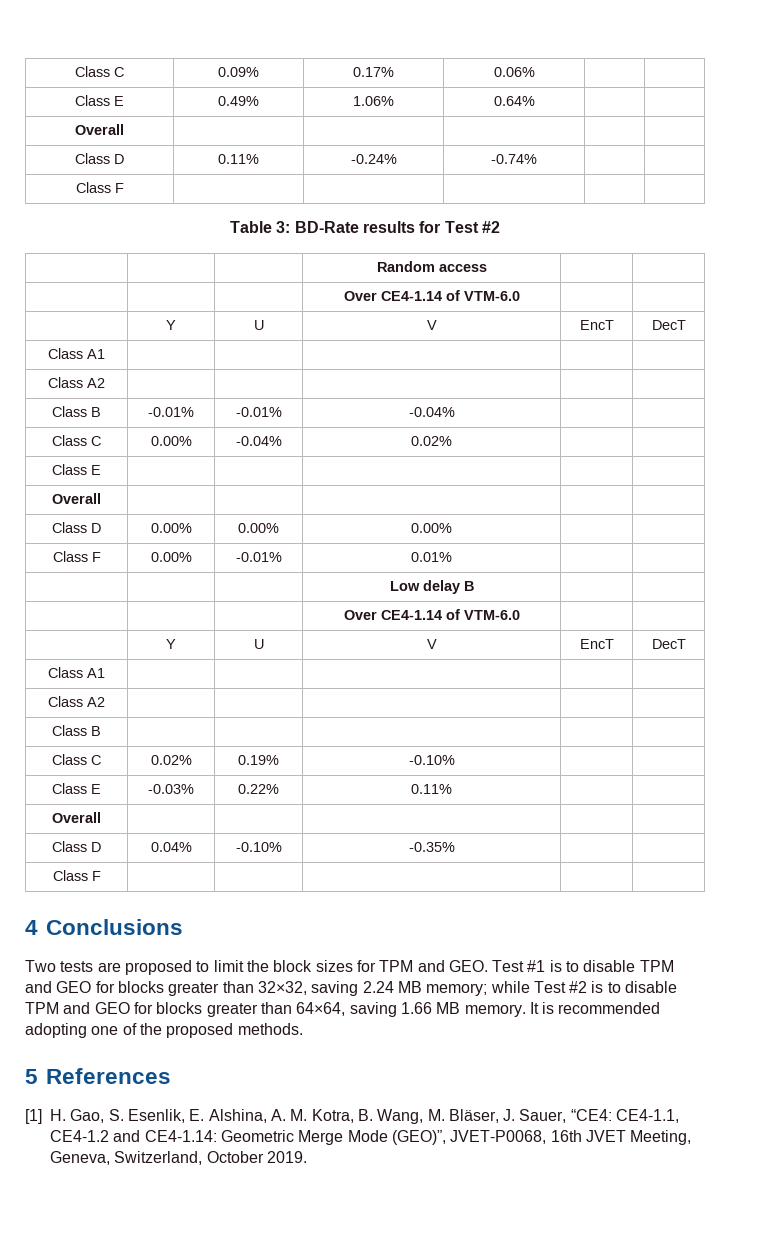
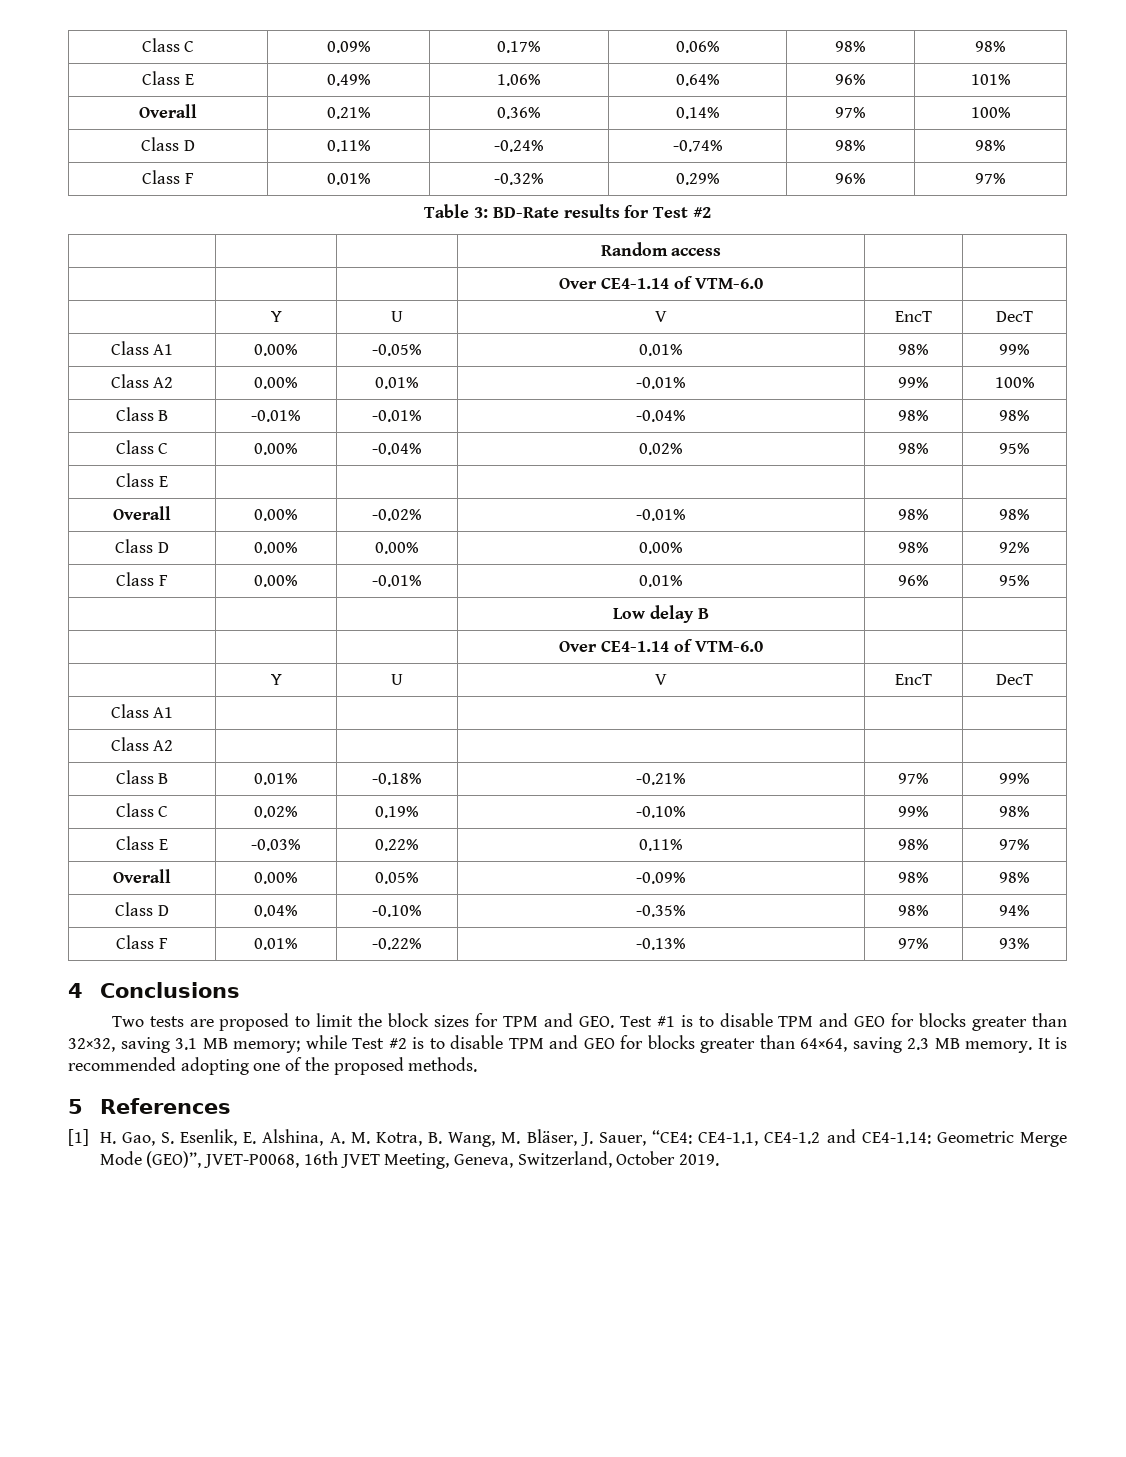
(535, 72) | -> [835,41,866,52] [975,41,1006,52] 98% | 98%
[75,124,124,135] | // Overall | | | | | -> [835,74,866,85] [970,74,1011,85] [139,104,197,118] [326,107,371,119] [497,107,541,119] [675,107,720,119] [835,107,866,118] [970,107,1011,118] 96% | 101% // Overall | 0.21% | 0.36% | 0.14% | 97% | 100%
[75,182,124,193] | // Class F | | | | | -> [835,140,866,151] [975,140,1006,151] [142,170,194,184] [326,173,371,185] [494,173,544,185] [675,173,720,185] [835,173,866,184] [975,173,1006,184] 98% | 98% // Class F | 0.01% | -0.32% | 0.29% | 96% | 97%
[48,377,105,388] | | | | // Class A2 | | | | | -> [254,344,298,356] [372,344,422,356] [639,344,683,356] [898,344,929,355] [999,344,1030,355] [110,374,174,388] [254,377,298,389] [375,377,419,389] [636,377,686,389] [898,377,929,388] [994,377,1035,388] 0.00% | -0.05% | 0.01% | 98% | 99% // Class A2 | 0.00% | 0.01% | -0.01% | 99% | 100%
(455, 412) | -> [898,410,929,421] [999,410,1030,421] 98% | 98%
(452, 441) | -> [898,443,929,454] [999,443,1030,454] 98% | 95%
(101, 498) | | | | -> [254,509,298,521] [372,509,422,521] [636,509,686,521] [898,509,929,520] [999,509,1030,520] 0.00% | -0.02% | -0.01% | 98% | 98%
(452, 528) | -> [898,542,929,553] [999,542,1030,553] 98% | 92%
(452, 557) | -> [898,575,929,586] [999,575,1030,586] 96% | 95%
(101, 731) | | | | -> [254,773,298,785] [372,773,422,785] [636,773,686,785] [898,773,929,784] [999,773,1030,784] 0.01% | -0.18% | -0.21% | 97% | 99%
(455, 760) | -> [898,806,929,817] [999,806,1030,817] 99% | 98%
[52,812,101,823] | // Overall | | | | | -> [898,839,929,850] [999,839,1030,850] [113,869,171,883] [254,872,298,884] [375,872,419,884] [636,872,686,884] [898,872,929,883] [999,872,1030,883] 98% | 97% // Overall | 0.00% | 0.05% | -0.09% | 98% | 98%
[52,870,101,881] | // Class F | | | | | -> [898,905,929,916] [999,905,1030,916] [116,935,168,949] [254,938,298,950] [372,938,422,950] [636,938,686,950] [898,938,929,949] [999,938,1030,949] 98% | 94% // Class F | 0.01% | -0.22% | -0.13% | 97% | 93%
[362,981,394,993] 2.24 -> [175,1038,197,1050] 3.1
[400,1002,432,1014] 1.66 -> [907,1038,929,1050] 2.3

